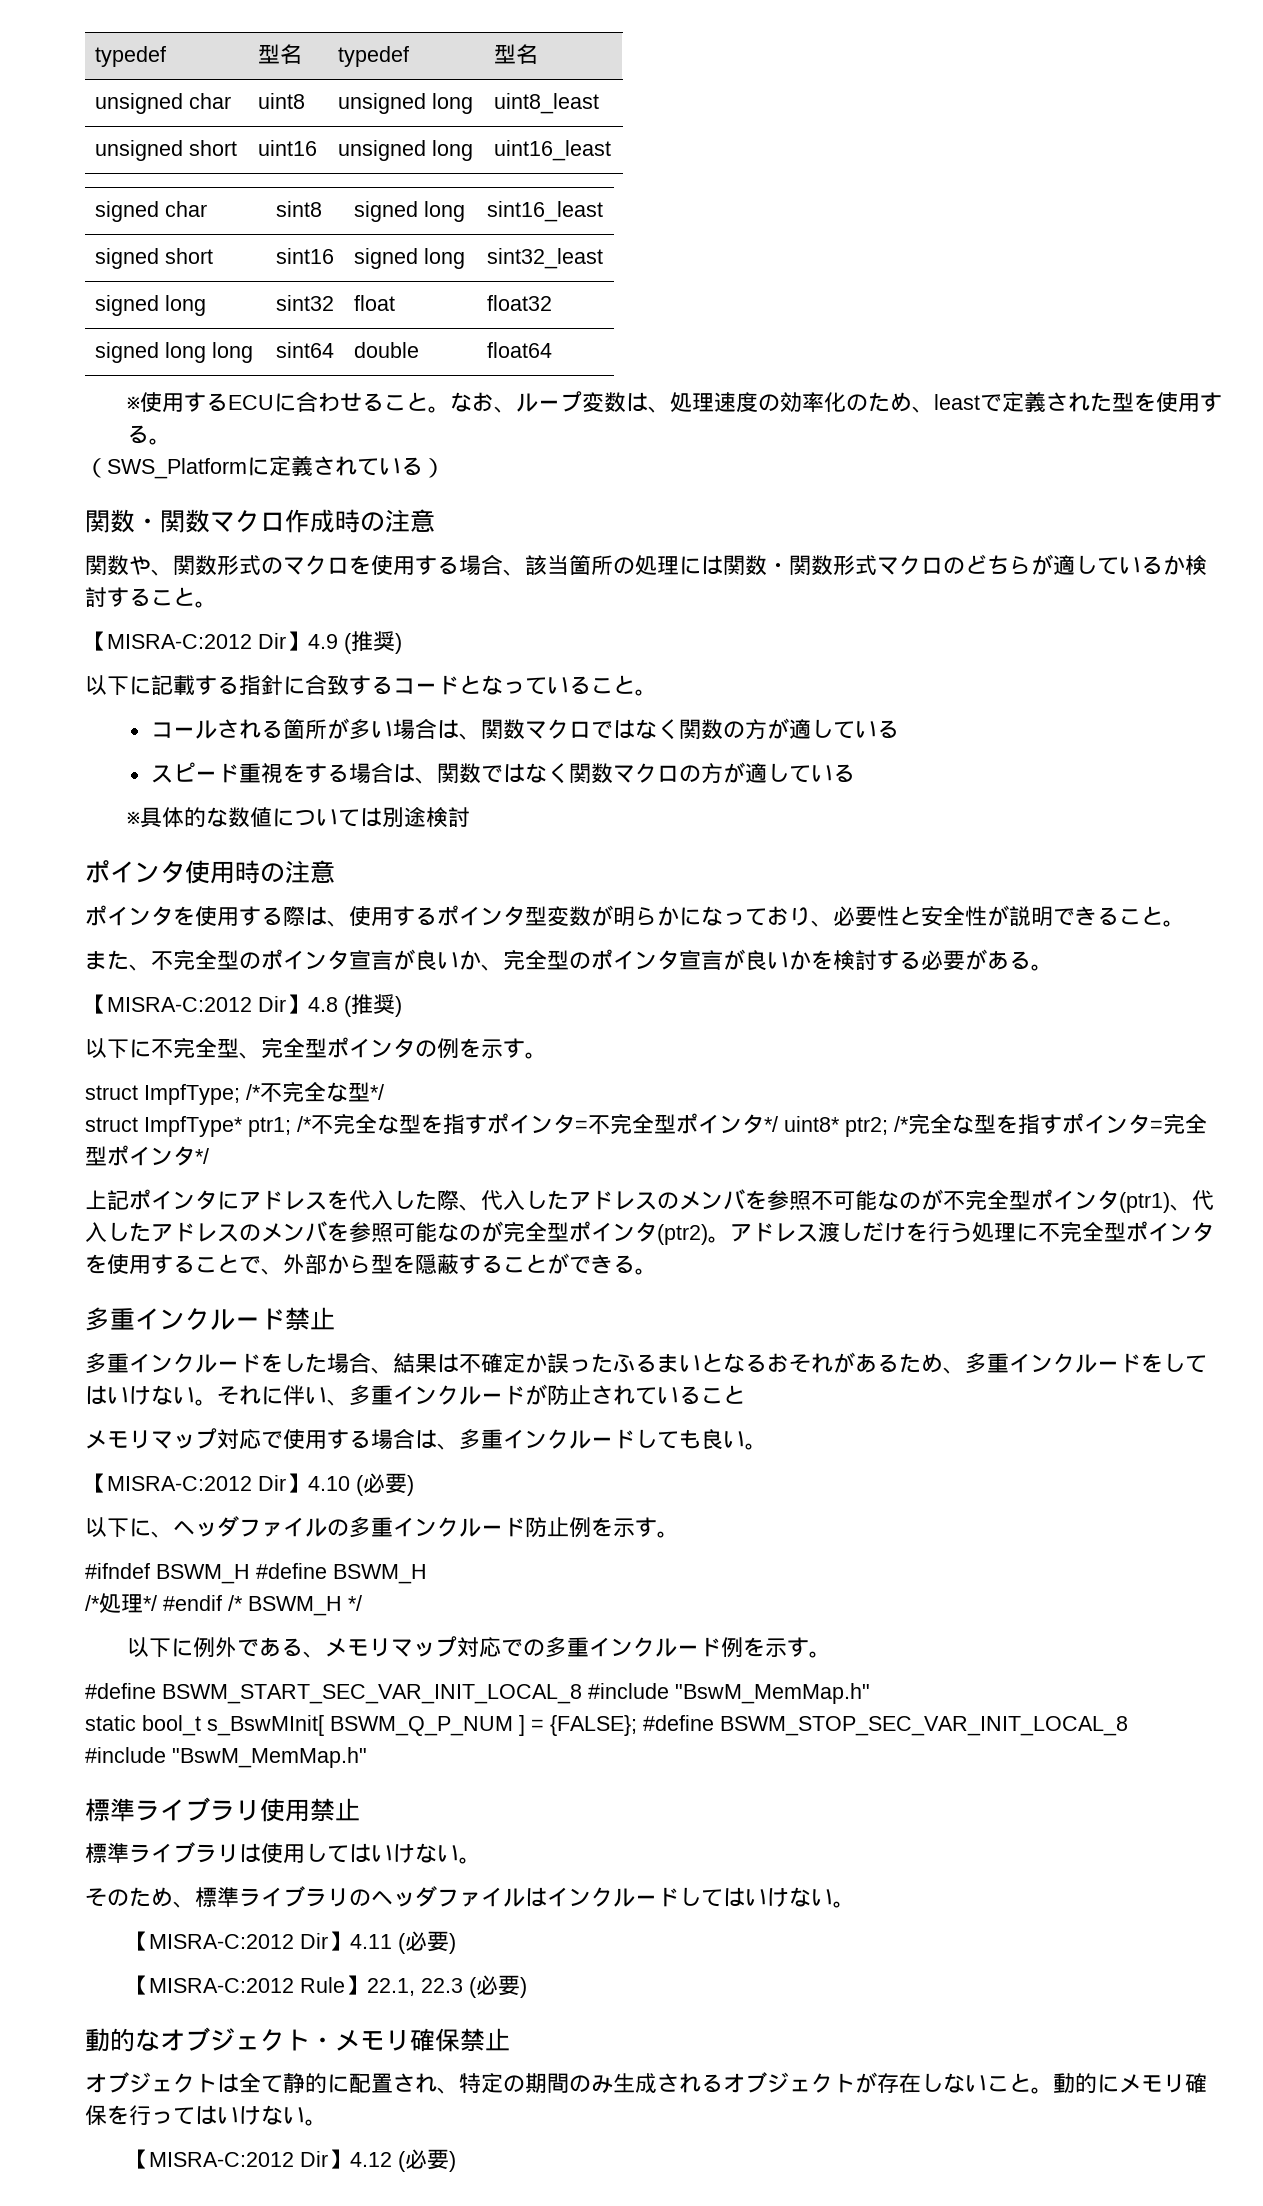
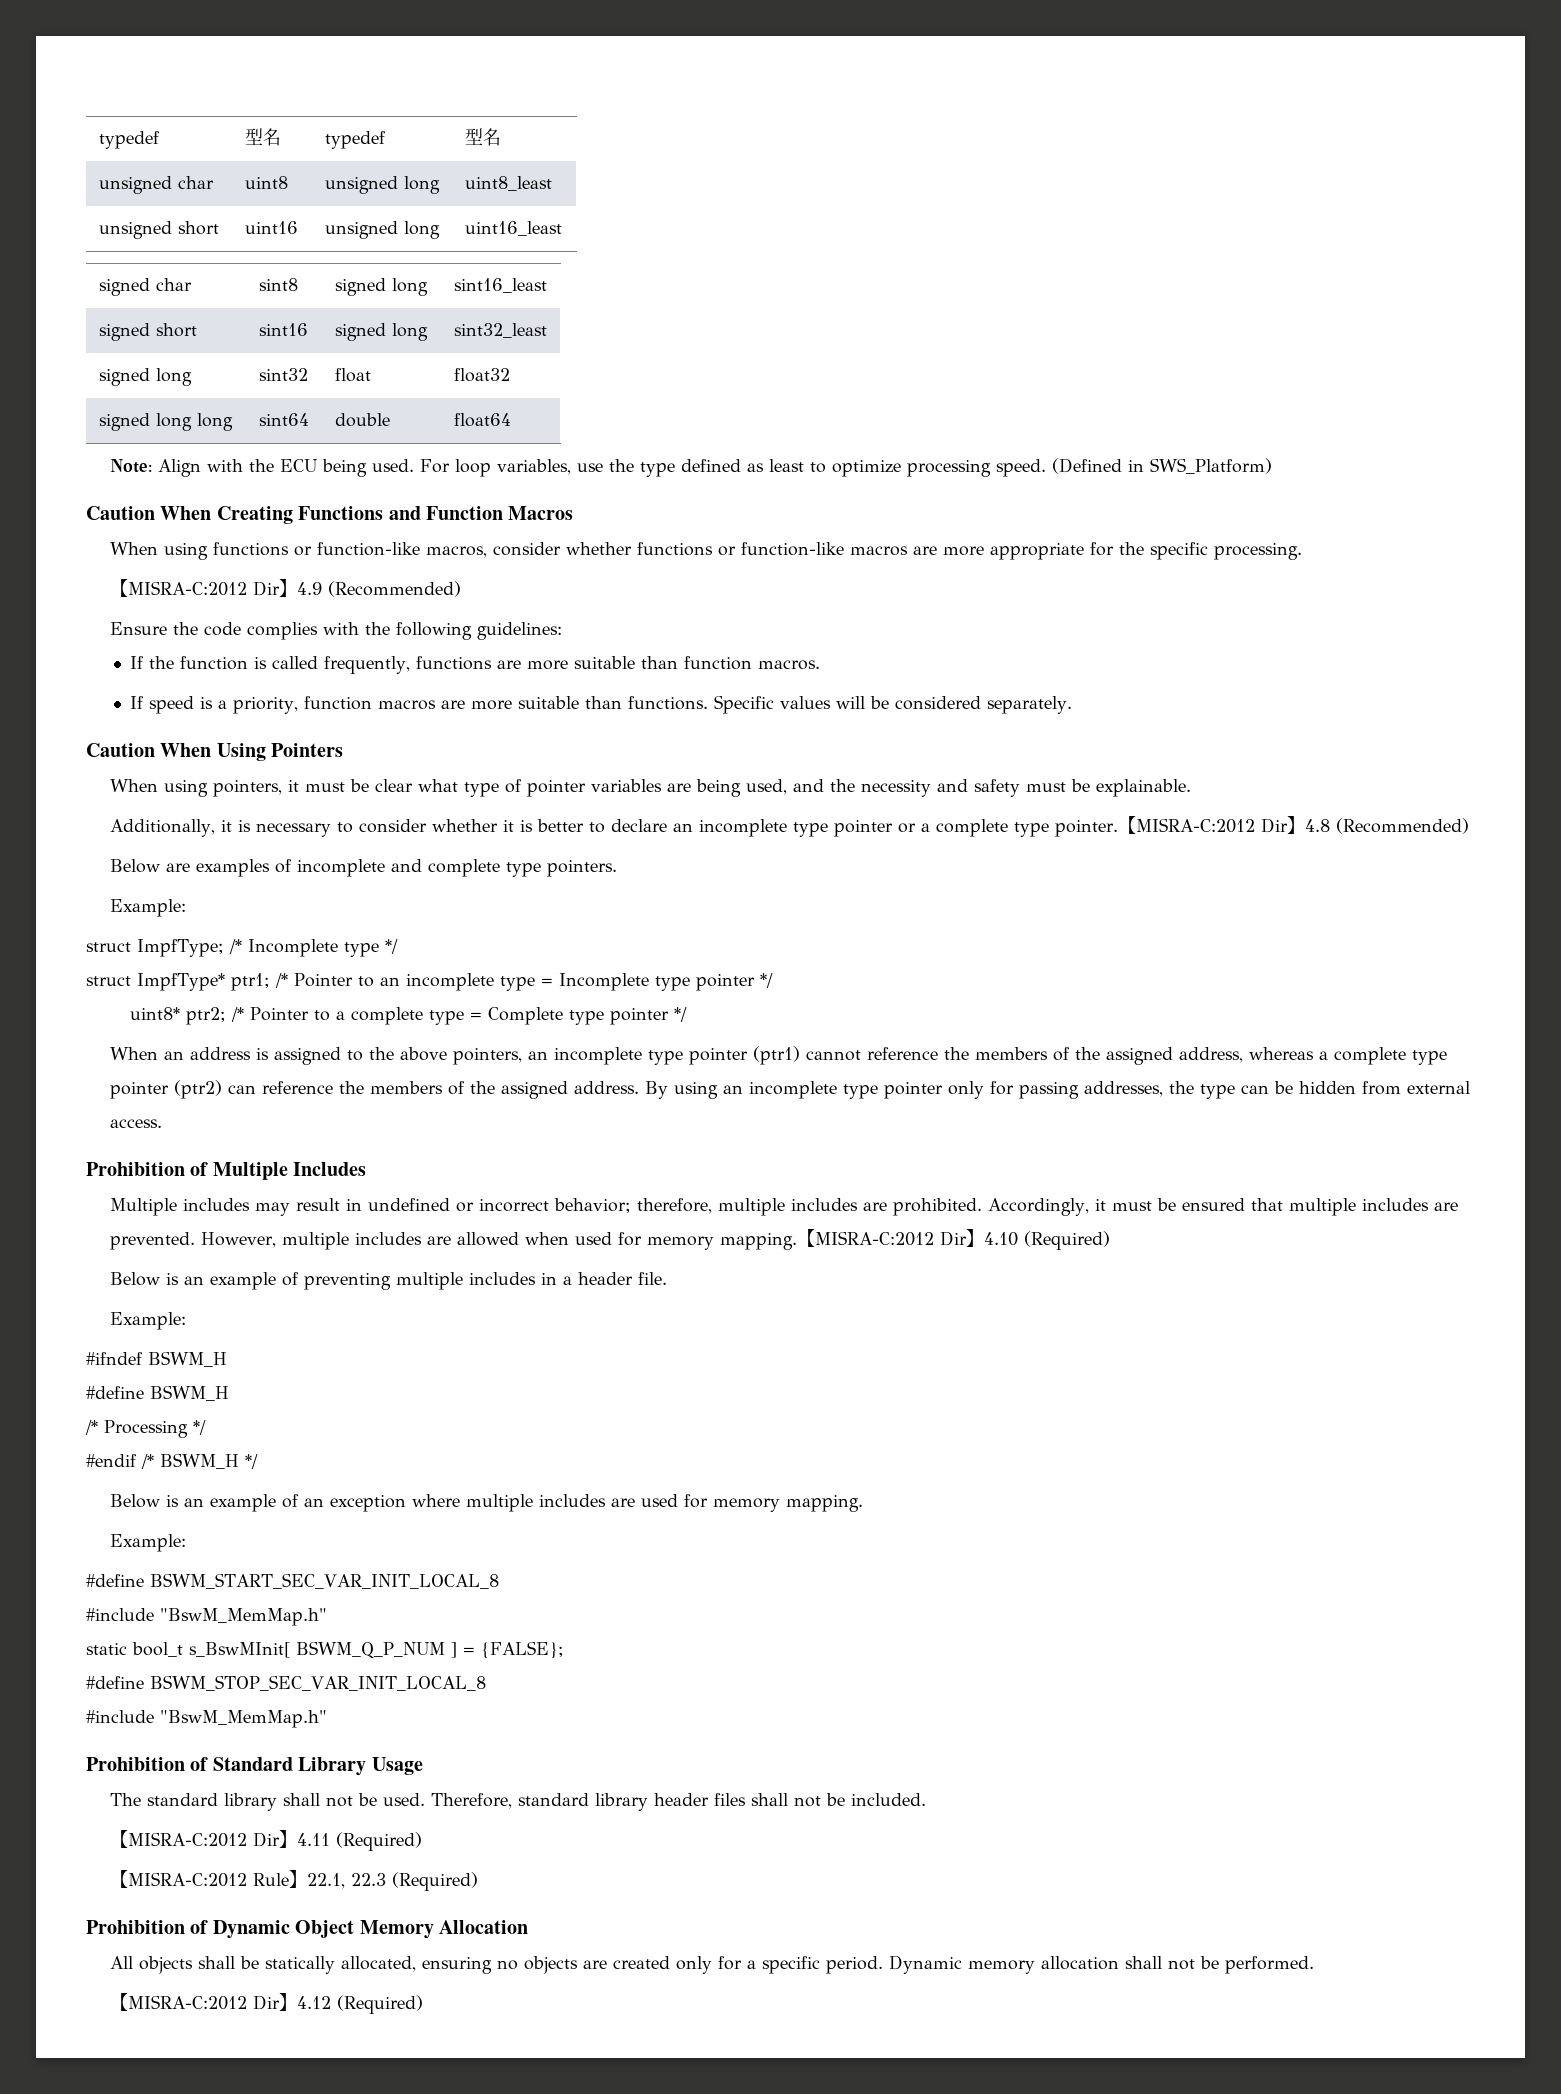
[127,391,1223,413] [127,425,172,445] [85,455,445,479] [85,509,435,533] [85,554,1207,576] [85,587,217,608] [85,631,402,654] [85,674,657,696] [150,718,899,740] [150,762,855,784] [127,807,471,828] [85,860,335,884] [85,905,1185,927] [85,949,1053,971] [85,994,402,1017] [85,1037,547,1059] ※使用するECUに合わせること。なお、ループ変数は、処理速度の効率化のため、leastで定義された型を使用する。 // （SWS_Platformに定義されている） // 関数・関数マクロ作成時の注意 // 関数や、関数形式のマクロを使用する場合、該当箇所の処理には関数・関数形式マクロのどちらが適しているか検討すること。 // 【MISRA-C:2012 Dir】4.9 (推奨) // 以下に記載する指針に合致するコードとなっていること。 // コールされる箇所が多い場合は、関数マクロではなく関数の方が適している // スピード重視をする場合は、関数ではなく関数マクロの方が適している // ※具体的な数値については別途検討 // ポインタ使用時の注意 // ポインタを使用する際は、使用するポインタ型変数が明らかになっており、必要性と安全性が説明できること。 // また、不完全型のポインタ宣言が良いか、完全型のポインタ宣言が良いかを検討する必要がある。 // 【MISRA-C:2012 Dir】4.8 (推奨) // 以下に不完全型、完全型ポインタの例を示す。 -> [110,458,1273,477] [86,506,574,524] [110,542,1303,560] [110,579,462,597] [110,622,563,640] [130,656,820,674] [130,695,1072,714] [86,743,344,761] [110,779,1192,797] [110,816,1470,837] [110,859,618,877] [110,899,187,917] Note: Align with the ECU being used. For loop variables, use the type defined as least to optimize processing speed. (Defined in SWS_Platform) // Caution When Creating Functions and Function Macros // When using functions or function-like macros, consider whether functions or function-like macros are more appropriate for the specific processing. // 【MISRA-C:2012 Dir】4.9 (Recommended) // Ensure the code complies with the following guidelines: // If the function is called frequently, functions are more suitable than function macros. // If speed is a priority, function macros are more suitable than functions. Specific values will be considered separately. // Caution When Using Pointers // When using pointers, it must be clear what type of pointer variables are being used, and the necessity and safety must be explainable. // Additionally, it is necessary to consider whether it is better to declare an incomplete type pointer or a complete type pointer.【MISRA-C:2012 Dir】4.8 (Recommended) // Below are examples of incomplete and complete type pointers. // Example:
[260,1081,370,1102] 不完全な型 -> [247,939,379,957] Incomplete type
[311,1113,778,1134] 不完全な型を指すポインタ=不完全型ポインタ*/ -> [293,973,773,991] Pointer to an incomplete type = Incomplete type pointer */ //
[908,1113,1207,1134] [85,1145,209,1166] [85,1189,1214,1213] [85,1221,1214,1245] [85,1253,657,1275] [85,1307,335,1331] [85,1352,1207,1374] [85,1384,745,1406] [85,1428,767,1450] [85,1473,414,1496] [85,1516,679,1538] 完全な型を指すポインタ=完全型ポインタ*/ // 上記ポインタにアドレスを代入した際、代入したアドレスのメンバを参照不可能なのが不完全型ポインタ(ptr1)、代入したアドレスのメンバを参照可能なのが完全型ポインタ(ptr2)。アドレス渡しだけを行う処理に不完全型ポインタを使用することで、外部から型を隠蔽することができる。 // 多重インクルード禁止 // 多重インクルードをした場合、結果は不確定か誤ったふるまいとなるおそれがあるため、多重インクルードをしてはいけない。それに伴い、多重インクルードが防止されていること // メモリマップ対応で使用する場合は、多重インクルードしても良い。 // 【MISRA-C:2012 Dir】4.10 (必要) // 以下に、ヘッダファイルの多重インクルード防止例を示す。 -> [250,1007,688,1025] [110,1046,1448,1065] [110,1080,1471,1099] [110,1119,163,1128] [86,1162,367,1180] [110,1198,1459,1216] [110,1229,1111,1250] [110,1272,668,1290] [110,1312,187,1330] Pointer to a complete type = Complete type pointer */ // When an address is assigned to the above pointers, an incomplete type pointer (ptr1) cannot reference the members of the assigned address, whereas a complete type pointer (ptr2) can reference the members of the assigned address. By using an incomplete type pointer only for passing addresses, the type can be hidden from external access. // Prohibition of Multiple Includes // Multiple includes may result in undefined or incorrect behavior; therefore, multiple includes are prohibited. Accordingly, it must be ensured that multiple includes are prevented. However, multiple includes are allowed when used for memory mapping.【MISRA-C:2012 Dir】4.10 (Required) // Below is an example of preventing multiple includes in a header file. // Example:
(250, 1574) none -> (227, 1359) //
[99,1593,157,1613] 処理*/ -> [104,1420,206,1438] Processing */ //
[127,1636,832,1658] 以下に例外である、メモリマップ対応での多重インクルード例を示す。 -> [110,1494,864,1512] [110,1534,187,1552] Below is an example of an exception where multiple includes are used for memory mapping. // Example:
(582, 1694) none -> (499, 1581) //
(637, 1725) none -> (564, 1650) //
[85,1797,360,1822] [85,1842,481,1864] [85,1886,855,1908] 標準ライブラリ使用禁止 // 標準ライブラリは使用してはいけない。 // そのため、標準ライブラリのヘッダファイルはインクルードしてはいけない。 -> [86,1757,423,1776] [110,1793,927,1811] Prohibition of Standard Library Usage // The standard library shall not be used. Therefore, standard library header files shall not be included.
[398,1931,457,1954] (必要) -> [336,1832,423,1851] (Required)
[469,1975,528,1998] [85,2027,510,2052] [85,2072,1207,2094] [85,2105,327,2126] (必要) // 動的なオブジェクト・メモリ確保禁止 // オブジェクトは全て静的に配置され、特定の期間のみ生成されるオブジェクトが存在しないこと。動的にメモリ確保を行ってはいけない。 -> [392,1872,479,1891] [86,1920,528,1939] [110,1955,1315,1974] (Required) // Prohibition of Dynamic Object Memory Allocation // All objects shall be statically allocated, ensuring no objects are created only for a specific period. Dynamic memory allocation shall not be performed.
[398,2149,457,2172] (必要) -> [337,1995,424,2014] (Required)

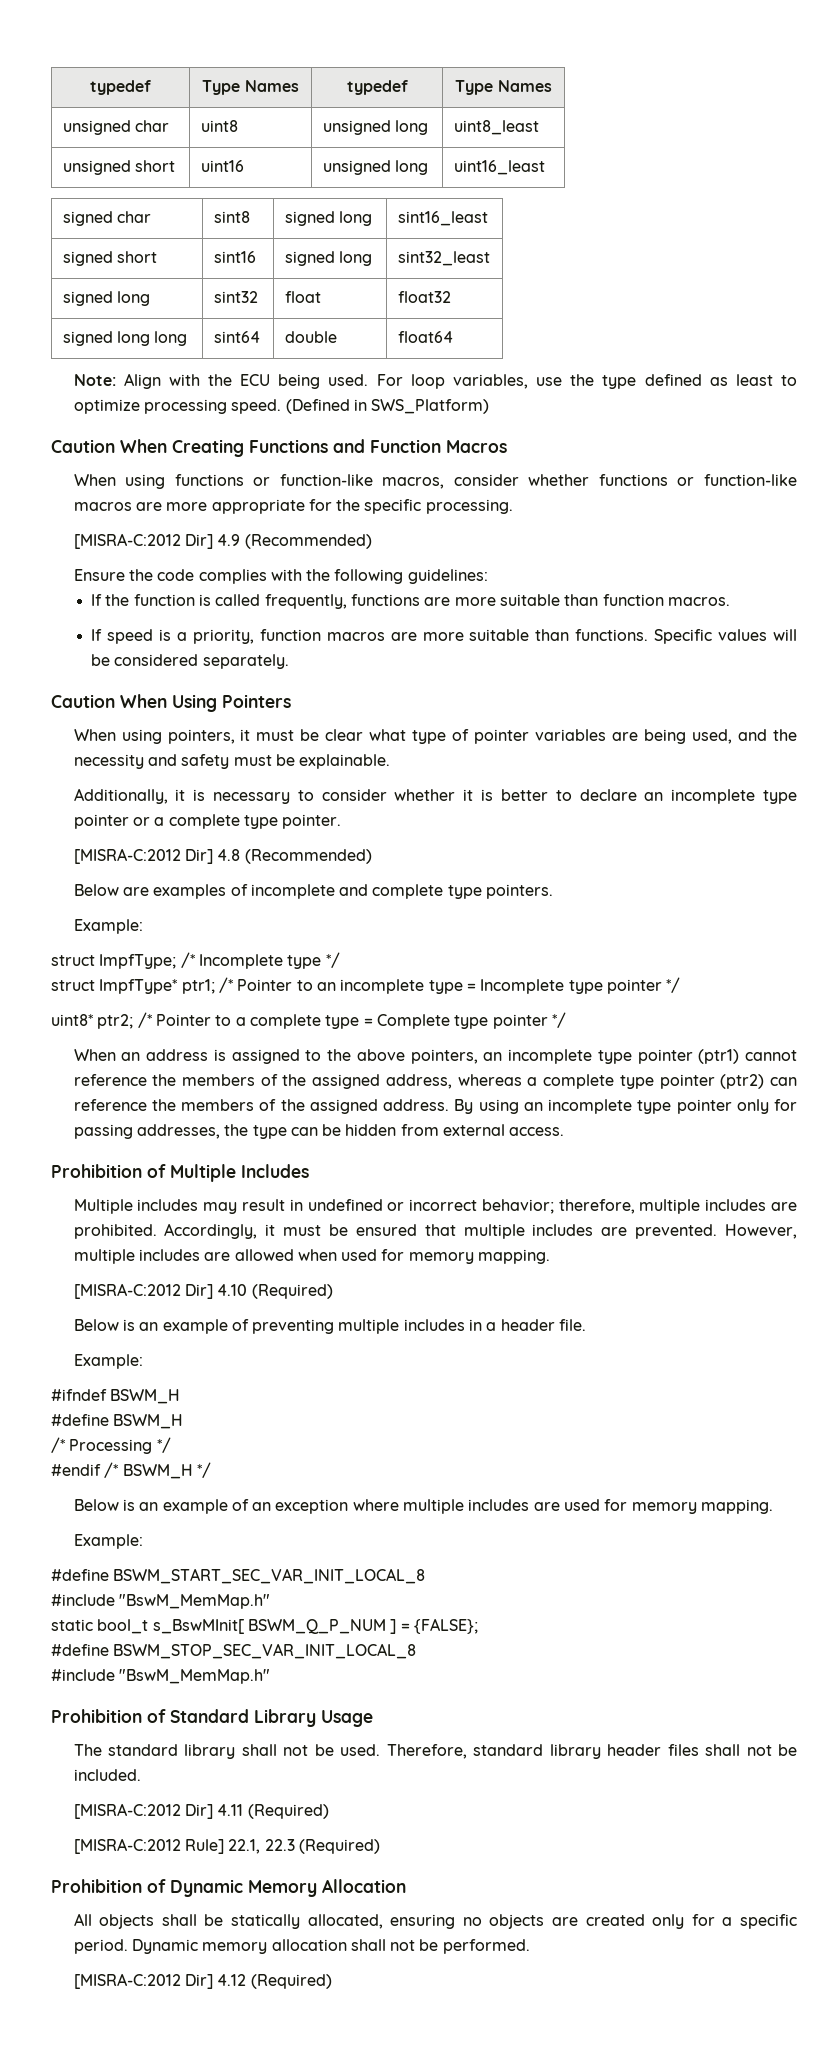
[98,131,160,149] [244,128,281,146] [324,131,386,149] [464,128,501,146] typedef | 型名 | typedef | 型名 -> [90,80,151,95] [202,80,299,95] [346,80,408,95] [455,80,552,95] typedef | Type Names | typedef | Type Names
[110,579,298,597] 【MISRA-C:2012 Dir】 -> [73,533,213,549] [MISRA-C:2012 Dir]
[1118,816,1306,834] 【MISRA-C:2012 Dir】 -> [73,848,213,864] // [MISRA-C:2012 Dir]
[797,1229,985,1247] 【MISRA-C:2012 Dir】 -> [73,1283,213,1299] // [MISRA-C:2012 Dir]
[110,1830,298,1848] 【MISRA-C:2012 Dir】 -> [73,1803,213,1819] [MISRA-C:2012 Dir]
[110,1870,308,1888] 【MISRA-C:2012 Rule】 -> [73,1838,224,1854] [MISRA-C:2012 Rule]
[295,1920,355,1938] Object -> (243, 1888) none
[110,1993,298,2011] 【MISRA-C:2012 Dir】 -> [73,1973,213,1989] [MISRA-C:2012 Dir]

